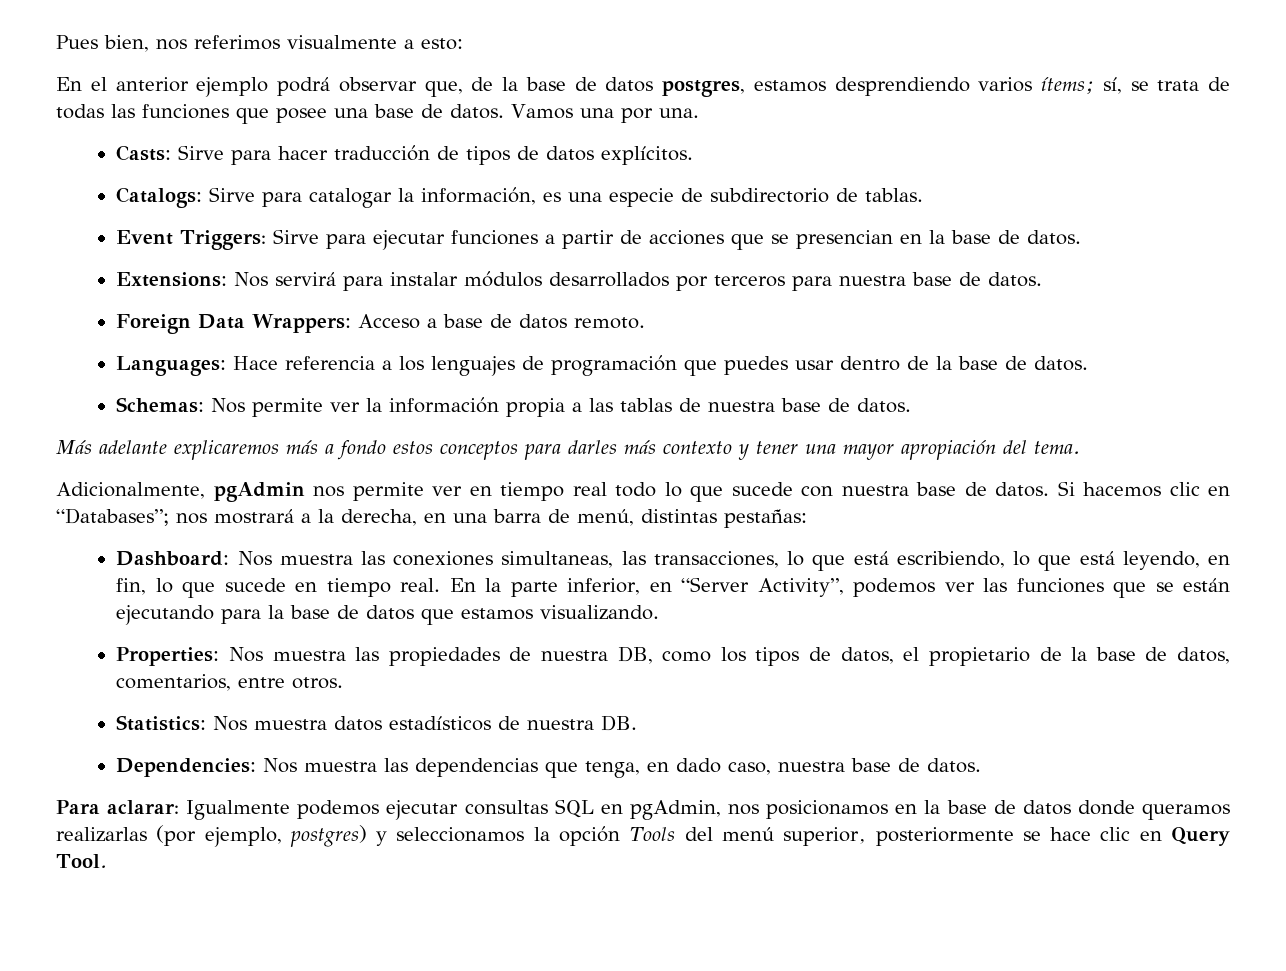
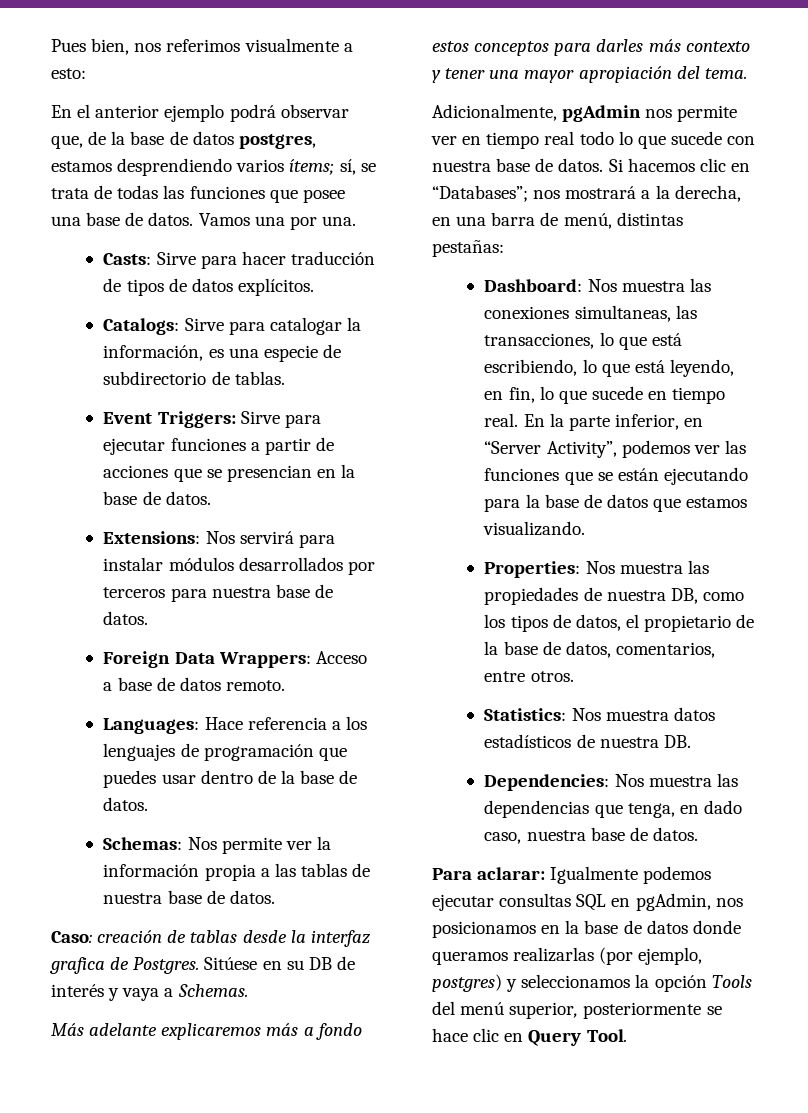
(912, 405) none -> [51,930,371,947] [50,956,355,974] [51,984,248,1001] // Caso: creación de tablas desde la interfaz grafica de Postgres. Sitúese en su DB de interés y vaya a Schemas.

